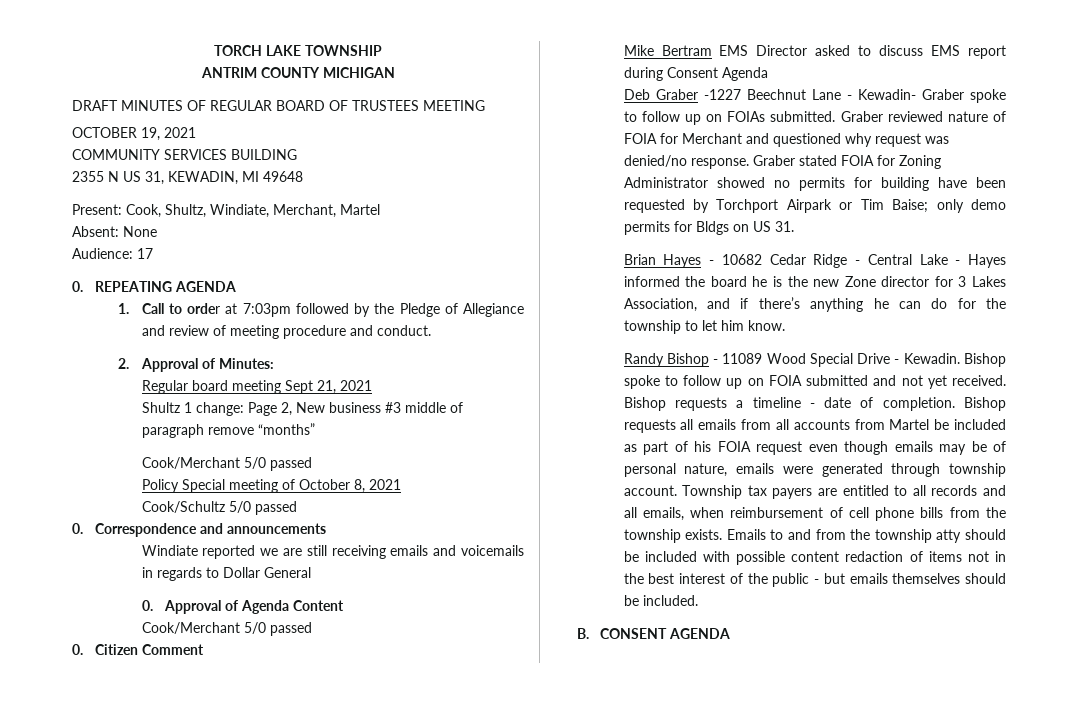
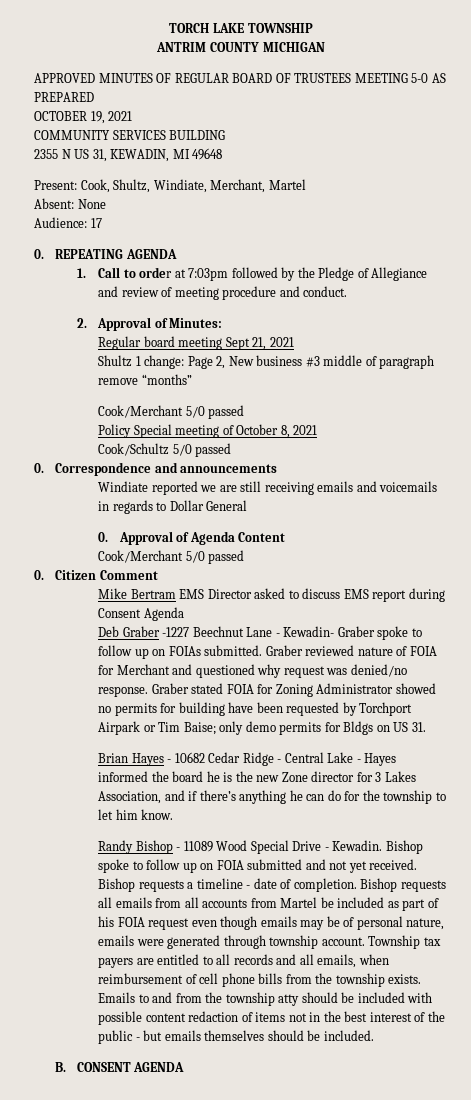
[72,100,118,111] DRAFT -> [34,73,95,83] APPROVED
(485, 105) none -> [411,73,446,83] [34,92,94,102] 5-0 AS PREPARED

